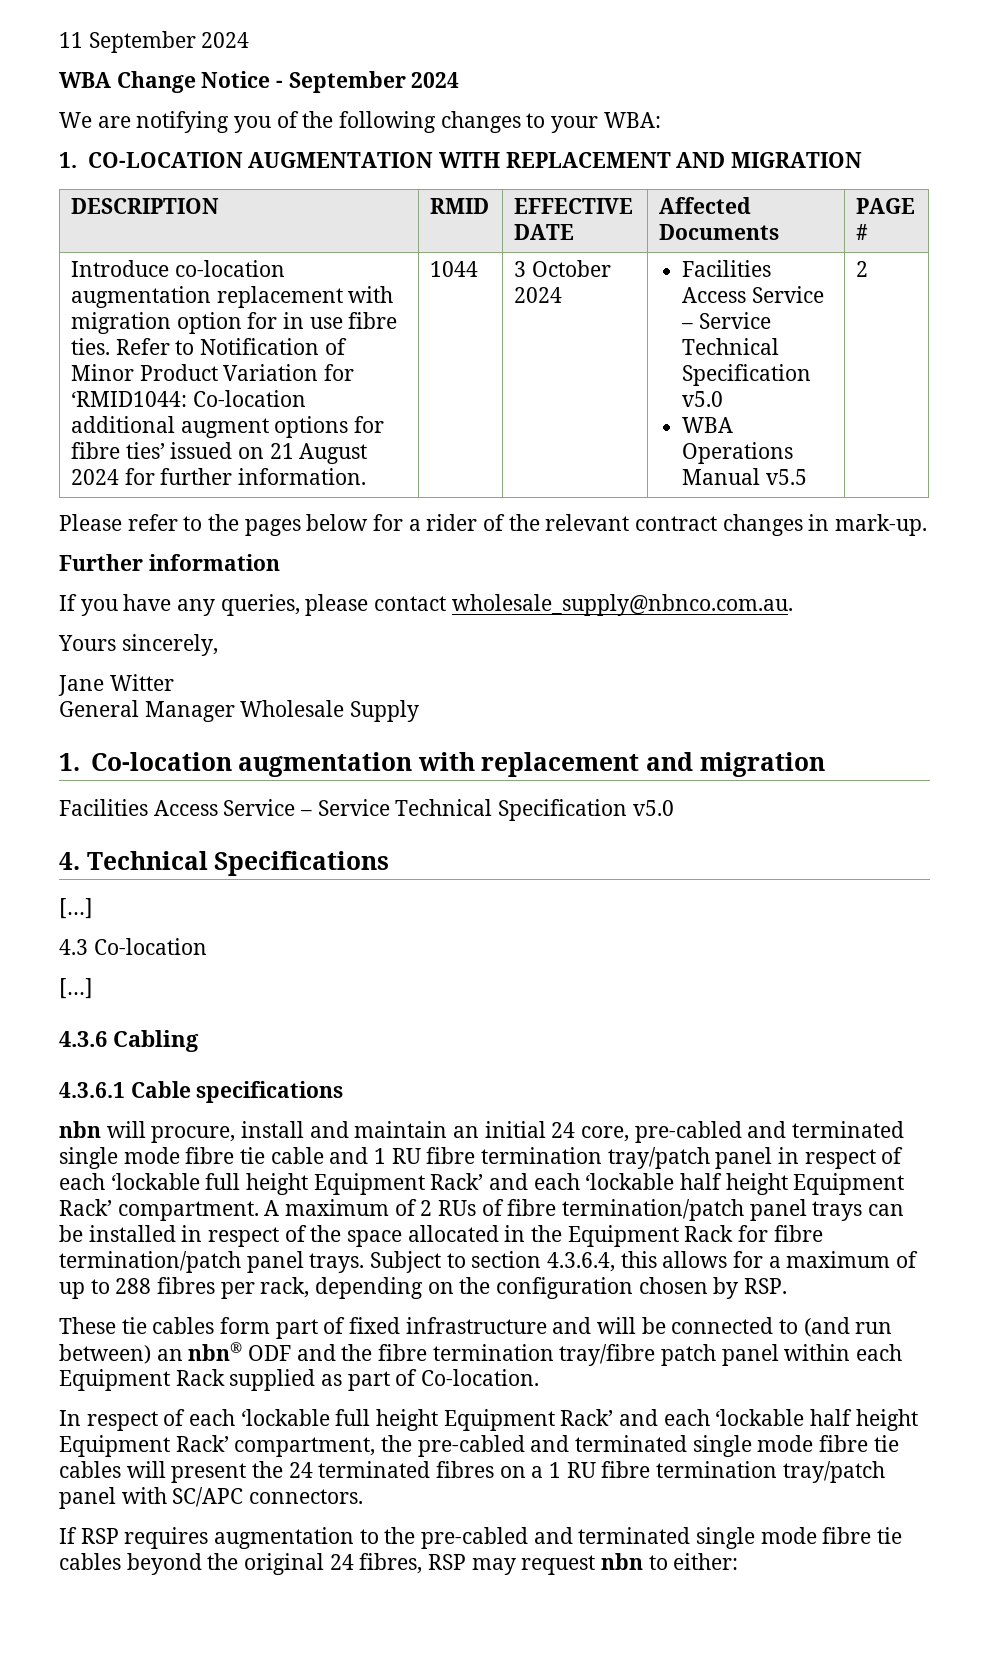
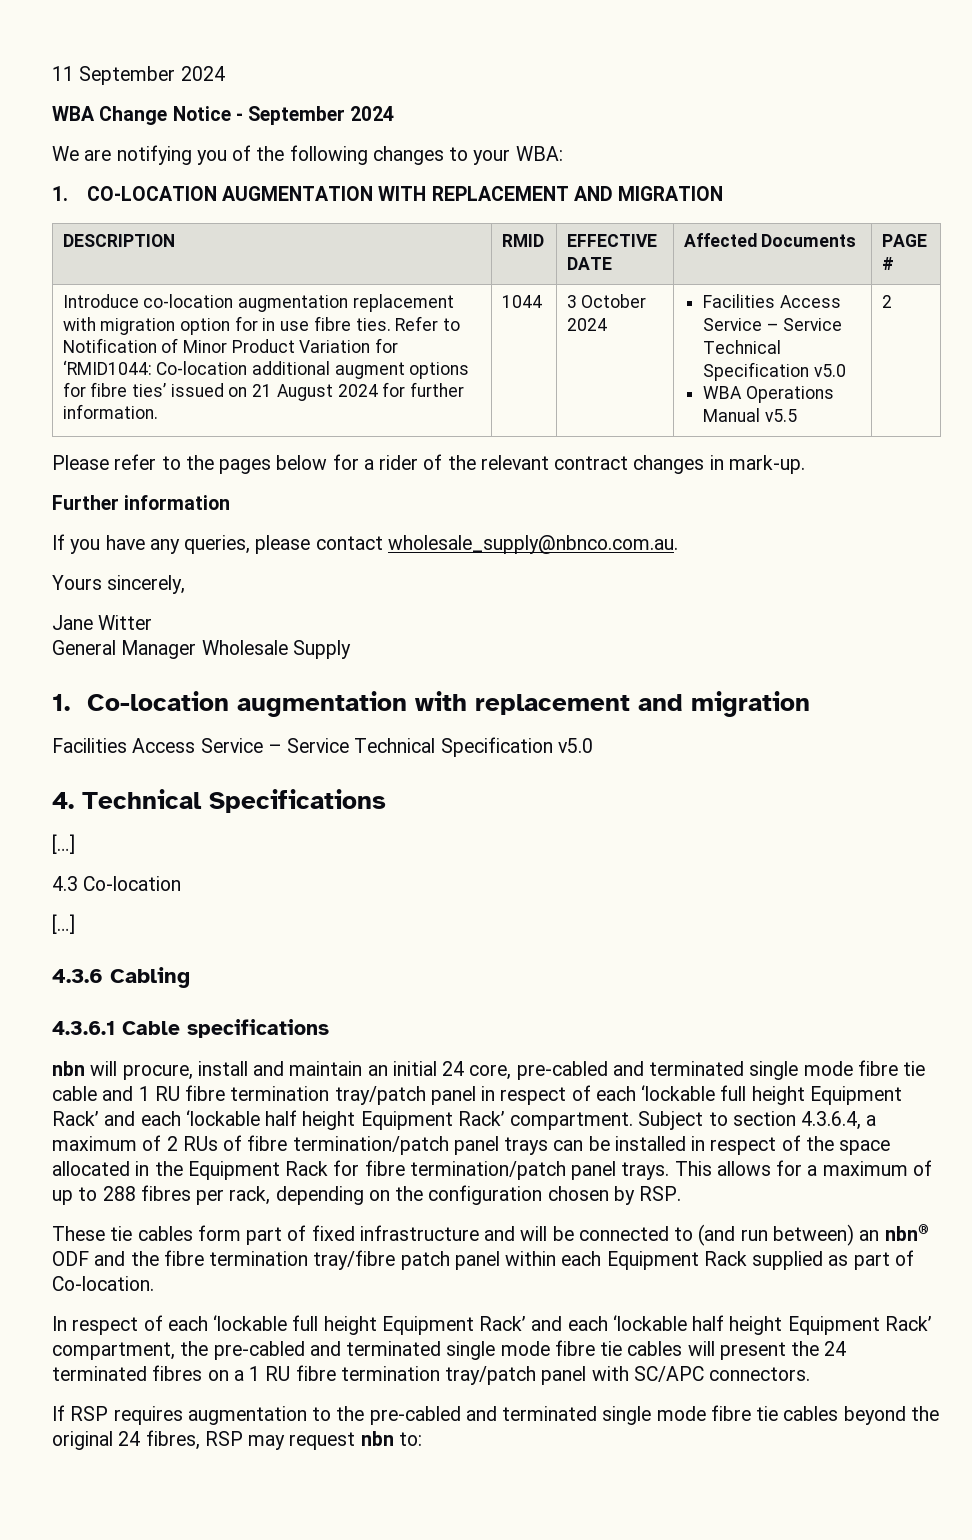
[264,1200,280,1216] A -> [638,1111,877,1130] Subject to section 4.3.6.4, a
[370,1251,657,1273] Subject to section 4.3.6.4, this -> [674,1161,712,1176] This
[648,1553,739,1570] to either: -> [398,1432,422,1446] to:

